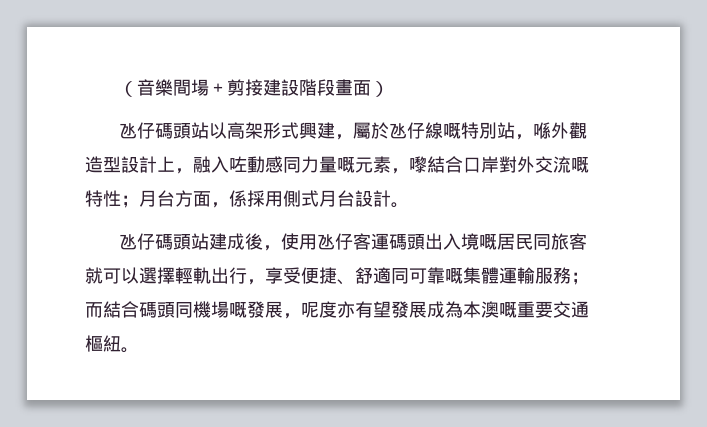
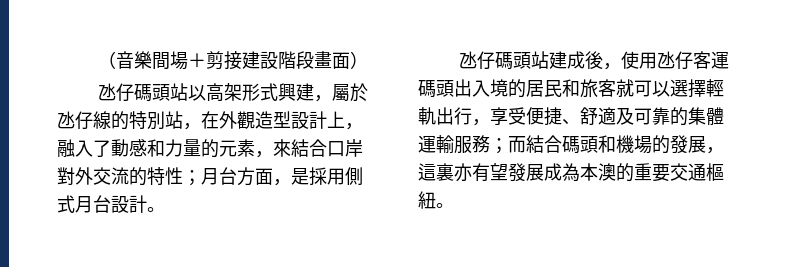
[442,123,461,139] 嘅 -> [111,111,129,130] 的
[532,122,551,139] 喺 -> [201,111,219,129] 在
[229,156,427,174] 咗動感同力量嘅元素，嚟 -> [93,139,291,158] 了動感和力量的元素，來
[571,157,589,173] 嘅 -> [129,167,147,186] 的
[229,190,247,207] 係 -> [291,168,309,185] 是
[478,233,551,250] 嘅居民同 -> [508,79,580,98] 的居民和
[391,267,463,284] 同可靠嘅 -> [616,107,688,126] 及可靠的
[175,301,337,319] 同機場嘅發展，呢度 -> [598,135,724,154] [418,163,454,181] 和機場的發展，這裏
[499,302,517,318] 嘅 -> [616,163,634,182] 的

